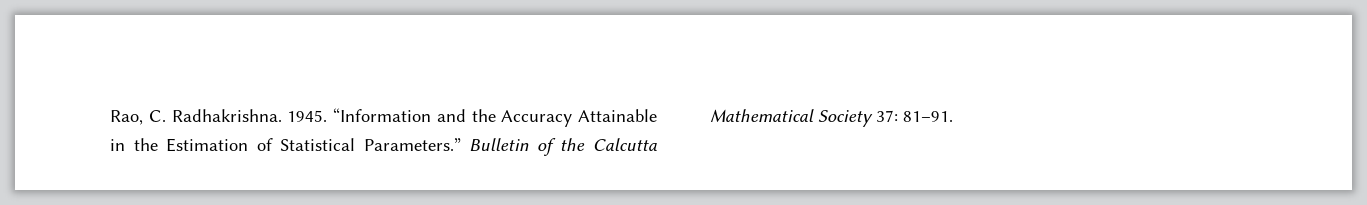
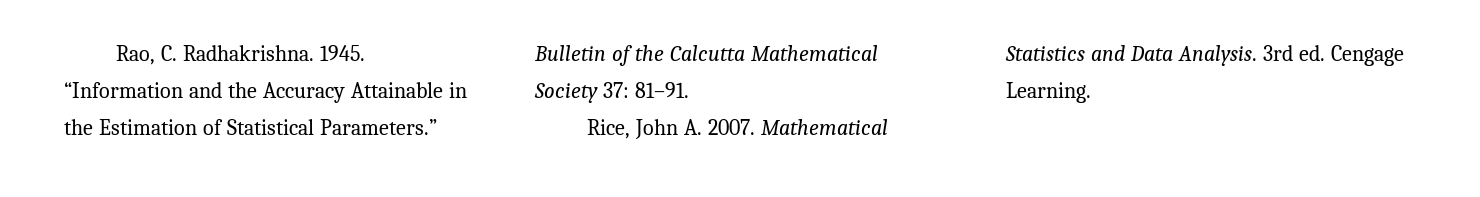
(953, 116) none -> [586,119,888,139] [1005,45,1404,66] [1006,82,1091,103] // Rice, John A. 2007. Mathematical Statistics and Data Analysis. 3rd ed. Cengage Learning.

